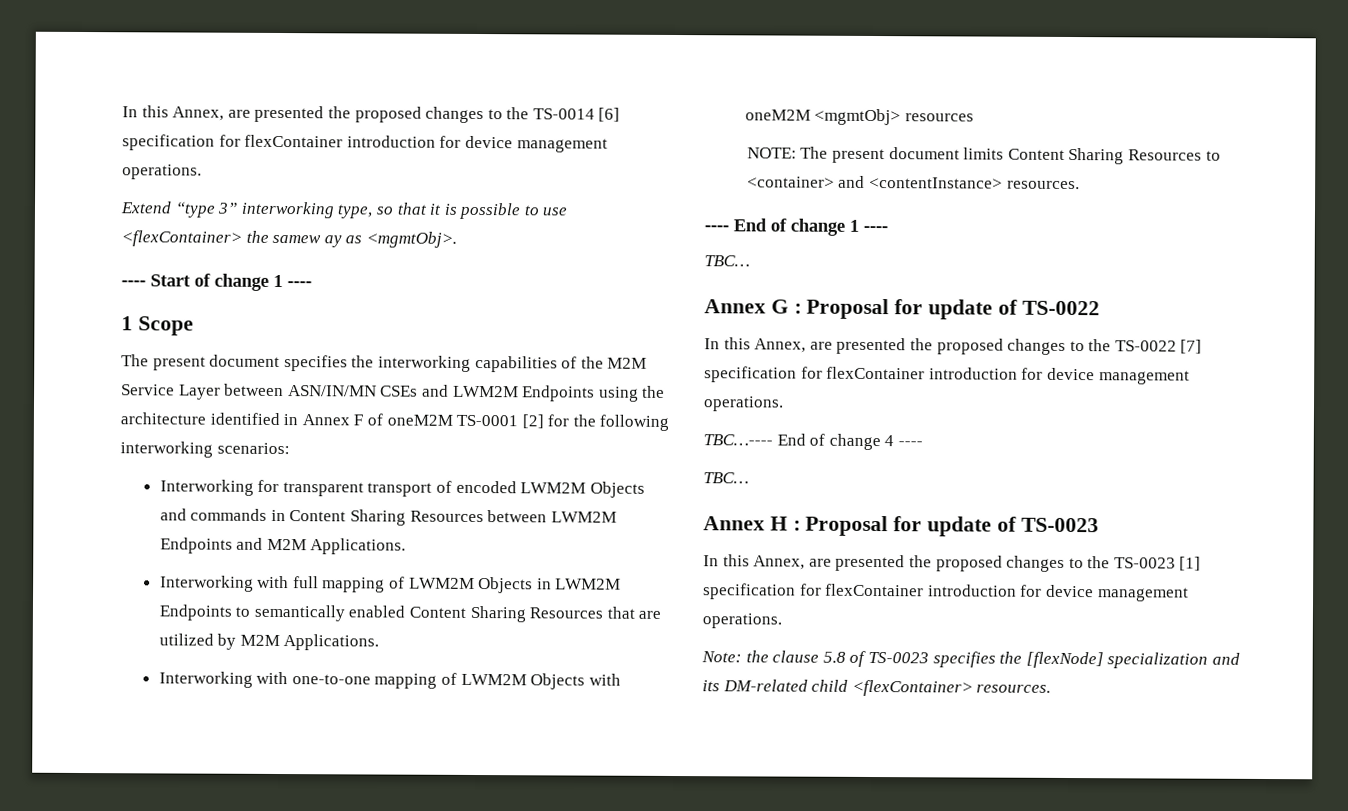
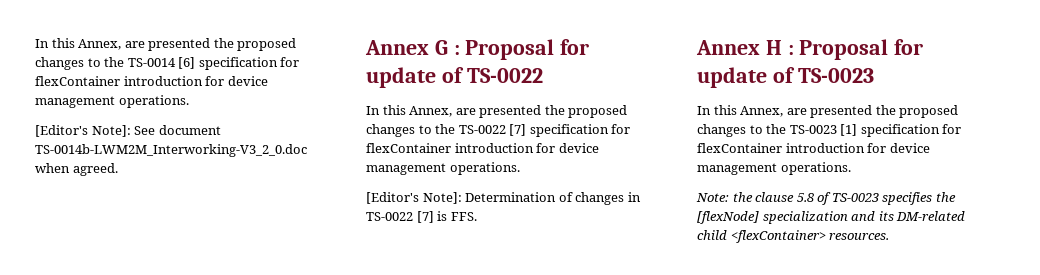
[120,201,569,220] [121,230,457,248] [121,273,312,291] [121,316,194,336] [121,354,648,373] [121,383,666,402] [120,412,670,431] [120,441,290,458] [159,479,645,498] [159,508,617,526] [159,537,407,555] [159,575,622,594] [158,604,662,623] [158,633,380,651] [158,671,621,690] [744,108,974,126] [746,146,1221,165] [746,175,1080,190] [704,218,888,236] [704,255,750,267] Extend “type 3” interworking type, so that it is possible to use <flexContainer> the samew ay as <mgmtObj>. // ---- Start of change 1 ---- // 1 Scope // The present document specifies the interworking capabilities of the M2M Service Layer between ASN/IN/MN CSEs and LWM2M Endpoints using the architecture identified in Annex F of oneM2M TS-0001 [2] for the following interworking scenarios: // Interworking for transparent transport of encoded LWM2M Objects and commands in Content Sharing Resources between LWM2M Endpoints and M2M Applications. // Interworking with full mapping of LWM2M Objects in LWM2M Endpoints to semantically enabled Content Sharing Resources that are utilized by M2M Applications. // Interworking with one-to-one mapping of LWM2M Objects with oneM2M <mgmtObj> resources // NOTE: The present document limits Content Sharing Resources to <container> and <contentInstance> resources. // ---- End of change 1 ---- // TBC… -> [35,125,221,137] [35,144,307,157] [35,163,118,176] [Editor's Note]: See document TS-0014b-LWM2M_Interworking-V3_2_0.doc when agreed.
[703,433,923,451] [703,472,749,484] TBC…---- End of change 4 ---- // TBC… -> [366,192,641,205] [366,211,477,223] [Editor's Note]: Determination of changes in TS-0022 [7] is FFS.

